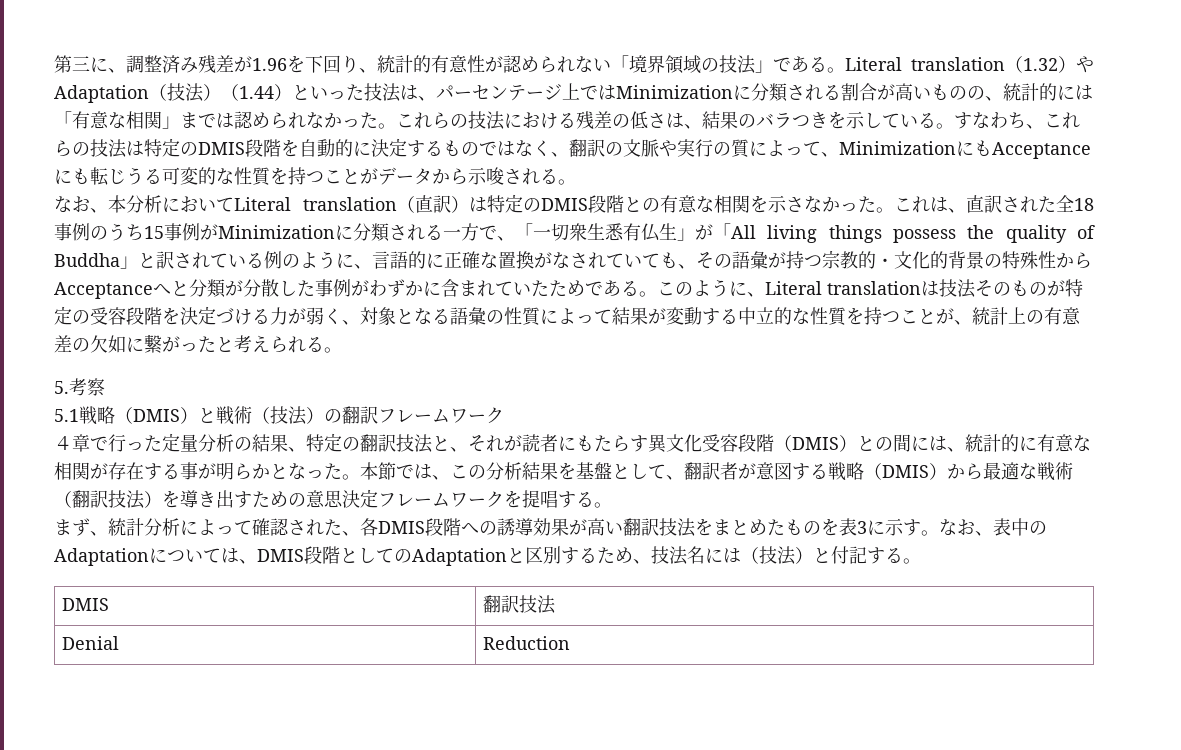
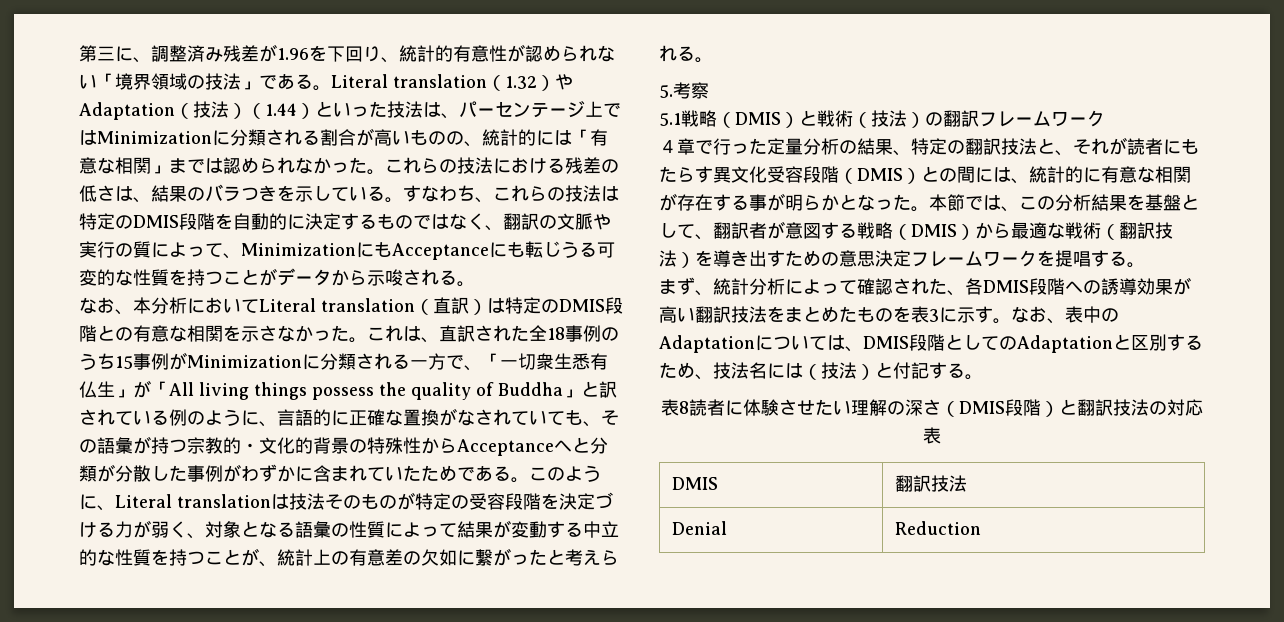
(921, 561) none -> [661,399,1203,417] [923,427,941,444] // 表8読者に体験させたい理解の深さ（DMIS段階）と翻訳技法の対応表

